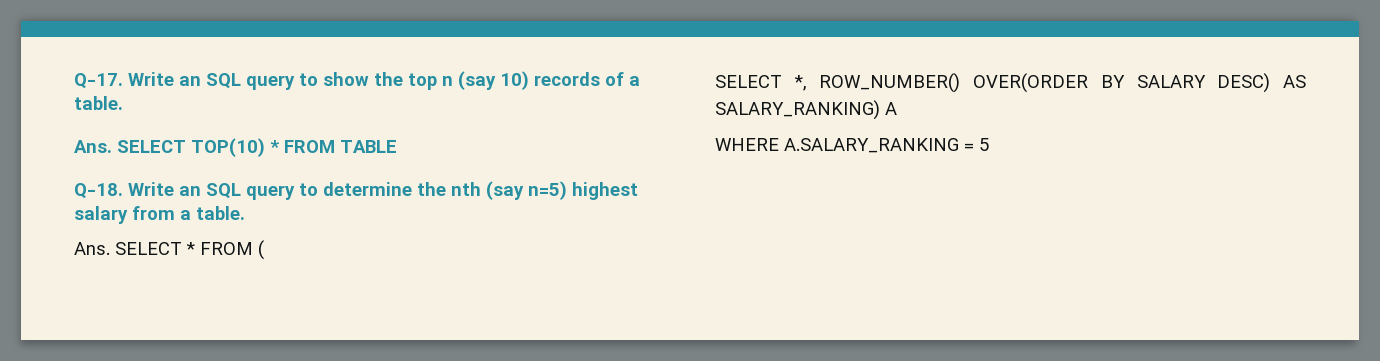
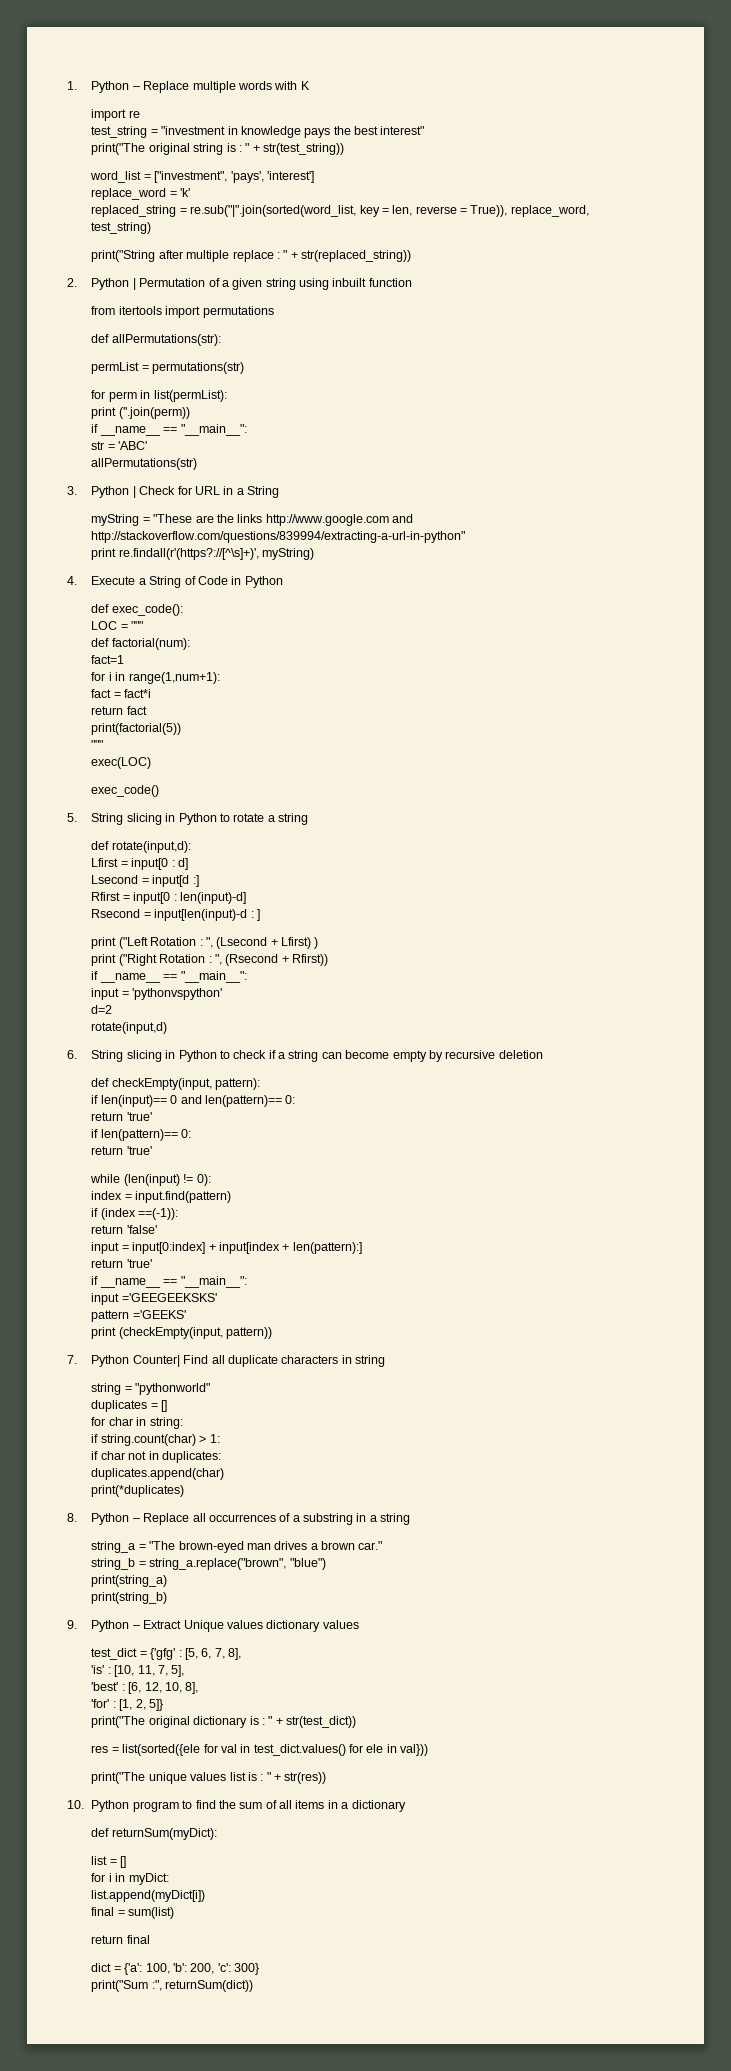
[74,71,640,90] [74,96,123,110] [74,138,397,157] [74,181,638,200] [74,206,245,224] [74,240,264,260] [715,73,1306,93] [715,100,897,120] [715,138,989,153] Q-17. Write an SQL query to show the top n (say 10) records of a table. // Ans. SELECT TOP(10) * FROM TABLE // Q-18. Write an SQL query to determine the nth (say n=5) highest salary from a table. // Ans. SELECT * FROM ( // SELECT *, ROW_NUMBER() OVER(ORDER BY SALARY DESC) AS SALARY_RANKING) A // WHERE A.SALARY_RANKING = 5 -> [67,81,310,93] [91,109,140,121] [91,126,425,138] [91,143,345,155] [90,171,314,183] [91,188,191,200] [91,205,589,217] [91,222,152,234] [91,250,412,262] [67,278,412,290] [91,306,274,318] [91,334,221,346] [91,362,245,374] [91,390,227,402] [91,407,190,419] [91,424,247,436] [91,441,148,450] [91,458,198,470] [67,486,280,498] [91,514,414,526] [91,531,466,543] [91,548,315,560] [67,576,283,588] [91,604,183,616] [91,621,144,630] [91,638,190,650] [91,655,125,664] [91,672,220,684] [91,689,152,698] [91,706,147,715] [91,723,182,735] [91,740,104,749] [91,757,152,769] [91,785,160,797] [67,813,309,825] [91,841,191,853] [91,858,188,870] [91,875,199,887] [91,892,246,904] [91,909,260,921] [91,937,319,949] [91,954,329,966] [91,971,247,983] [91,988,223,1000] [91,1005,113,1014] [91,1022,168,1034] [67,1050,543,1062] [91,1078,261,1090] [91,1095,296,1107] [91,1112,152,1121] [91,1129,192,1141] [91,1146,152,1155] [90,1174,211,1186] [91,1191,232,1203] [91,1208,179,1220] [91,1225,157,1234] [91,1242,362,1254] [91,1259,152,1268] [91,1276,247,1288] [91,1293,217,1305] [91,1310,186,1322] [91,1327,273,1339] [67,1355,386,1367] [91,1383,211,1395] [91,1400,168,1412] [91,1417,183,1429] [91,1434,220,1446] [91,1451,221,1463] [91,1468,225,1480] [91,1485,185,1497] [67,1513,411,1525] [91,1541,383,1553] [91,1558,326,1570] [91,1575,168,1587] [91,1592,168,1604] [67,1620,359,1632] [91,1648,242,1660] [91,1665,185,1677] [91,1682,199,1694] [91,1699,163,1711] [91,1716,357,1728] [91,1744,429,1756] [91,1772,327,1784] [67,1800,406,1812] [91,1828,217,1840] [91,1856,127,1868] [91,1873,169,1885] [91,1890,206,1902] [91,1907,175,1919] [91,1935,150,1944] [91,1963,260,1975] [91,1980,254,1992] 1. Python – Replace multiple words with K // import re // test_string = "investment in knowledge pays the best interest" // print("The original string is : " + str(test_string)) // word_list = ["investment", 'pays', 'interest'] // replace_word = 'k' // replaced_string = re.sub("|".join(sorted(word_list, key = len, reverse = True)), replace_word, test_string) // print("String after multiple replace : " + str(replaced_string)) // 2. Python | Permutation of a given string using inbuilt function // from itertools import permutations // def allPermutations(str): // permList = permutations(str) // for perm in list(permList): // print (''.join(perm)) // if __name__ == "__main__": // str = 'ABC' // allPermutations(str) // 3. Python | Check for URL in a String // myString = "These are the links http://www.google.com and http://stackoverflow.com/questions/839994/extracting-a-url-in-python" // print re.findall(r'(https?://[^\s]+)', myString) // 4. Execute a String of Code in Python // def exec_code(): // LOC = """ // def factorial(num): // fact=1 // for i in range(1,num+1): // fact = fact*i // return fact // print(factorial(5)) // """ // exec(LOC) // exec_code() // 5. String slicing in Python to rotate a string // def rotate(input,d): // Lfirst = input[0 : d] // Lsecond = input[d :] // Rfirst = input[0 : len(input)-d] // Rsecond = input[len(input)-d : ] // print ("Left Rotation : ", (Lsecond + Lfirst) ) // print ("Right Rotation : ", (Rsecond + Rfirst)) // if __name__ == "__main__": // input = 'pythonvspython' // d=2 // rotate(input,d) // 6. String slicing in Python to check if a string can become empty by recursive deletion // def checkEmpty(input, pattern): // if len(input)== 0 and len(pattern)== 0: // return 'true' // if len(pattern)== 0: // return 'true' // while (len(input) != 0): // index = input.find(pattern) // if (index ==(-1)): // return 'false' // input = input[0:index] + input[index + len(pattern):] // return 'true' // if __name__ == "__main__": // input ='GEEGEEKSKS' // pattern ='GEEKS' // print (checkEmpty(input, pattern)) // 7. Python Counter| Find all duplicate characters in string // string = "pythonworld" // duplicates = [] // for char in string: // if string.count(char) > 1: // if char not in duplicates: // duplicates.append(char) // print(*duplicates) // 8. Python – Replace all occurrences of a substring in a string // string_a = "The brown-eyed man drives a brown car." // string_b = string_a.replace("brown", "blue") // print(string_a) // print(string_b) // 9. Python – Extract Unique values dictionary values // test_dict = {'gfg' : [5, 6, 7, 8], // 'is' : [10, 11, 7, 5], // 'best' : [6, 12, 10, 8], // 'for' : [1, 2, 5]} // print("The original dictionary is : " + str(test_dict)) // res = list(sorted({ele for val in test_dict.values() for ele in val})) // print("The unique values list is : " + str(res)) // 10. Python program to find the sum of all items in a dictionary // def returnSum(myDict): // list = [] // for i in myDict: // list.append(myDict[i]) // final = sum(list) // return final // dict = {'a': 100, 'b': 200, 'c': 300} // print("Sum :", returnSum(dict))

